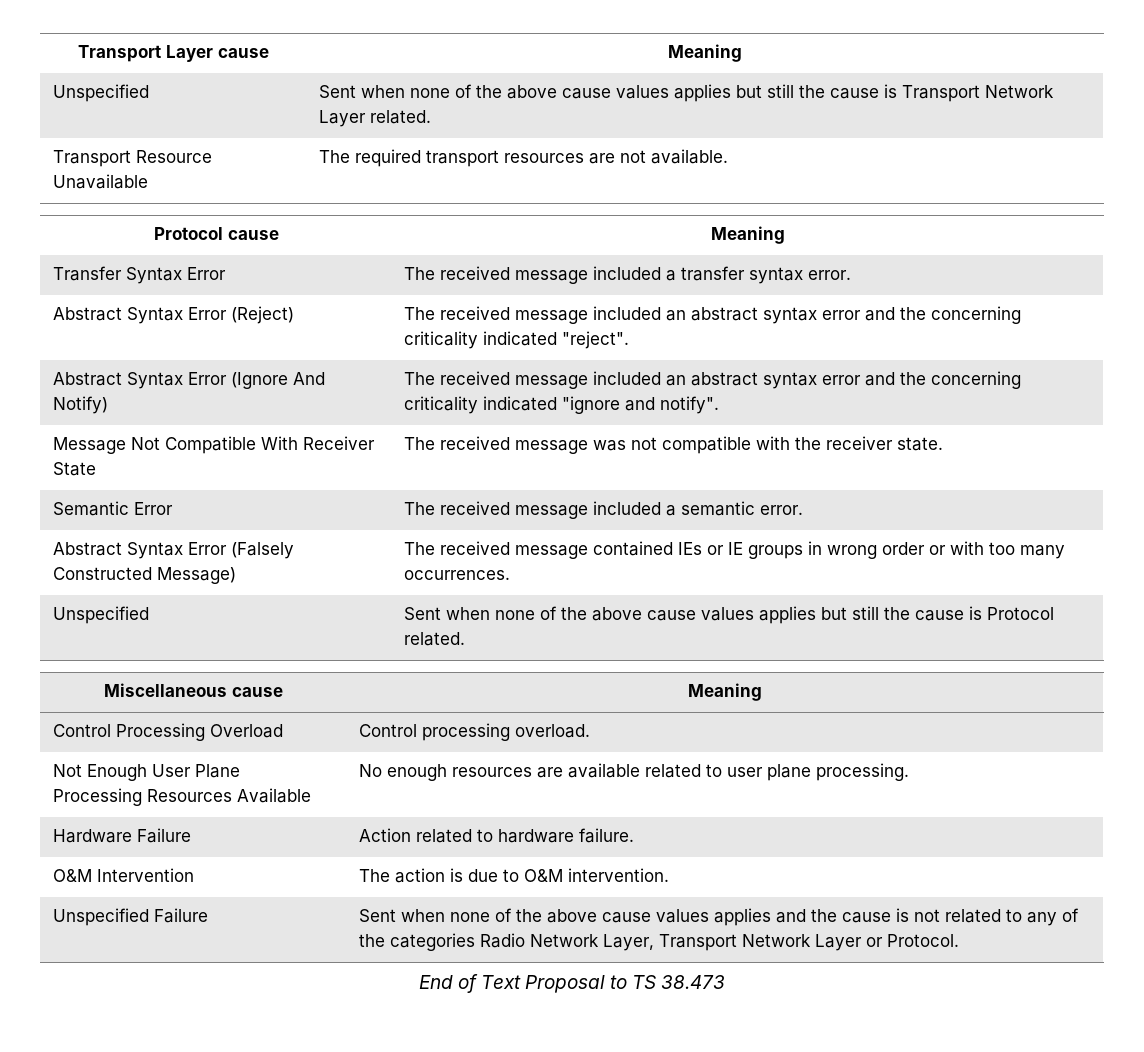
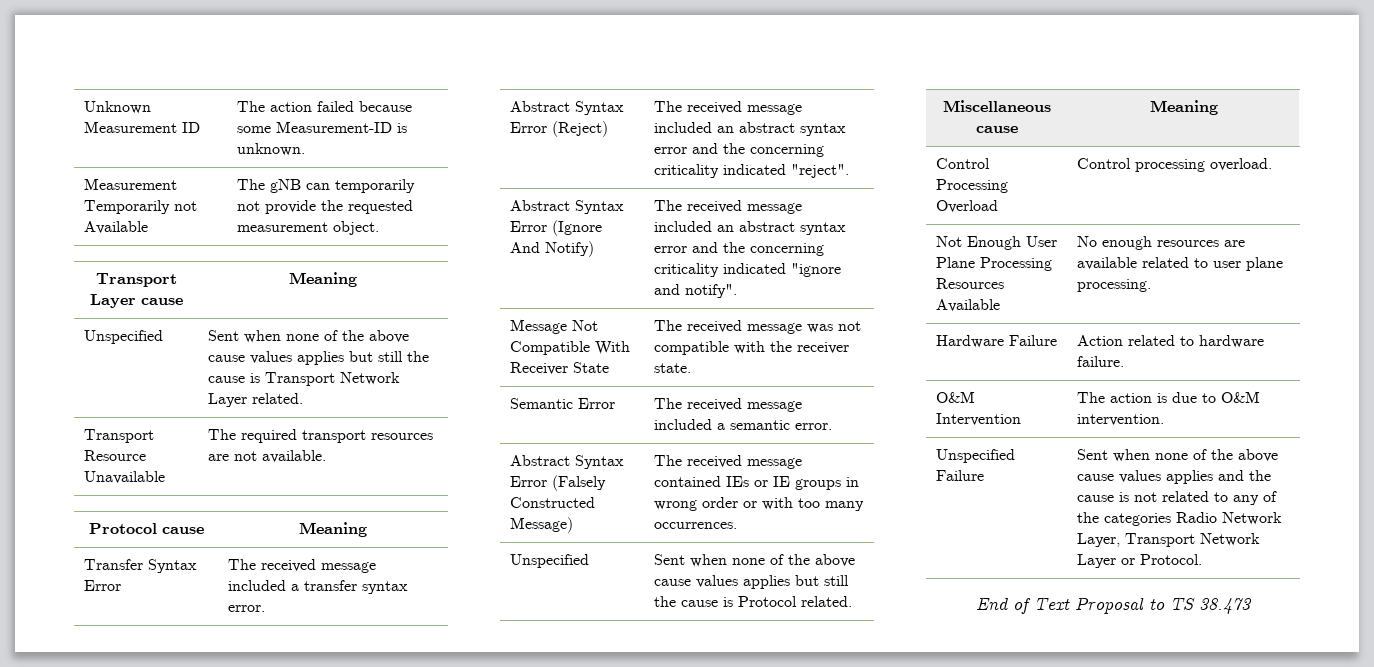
(78, 53) none -> [84,101,152,114] [84,121,201,133] [237,101,413,112] [237,121,408,133] [237,143,306,156] [84,178,178,190] [84,200,198,214] [84,221,149,234] [237,179,416,193] [237,200,414,214] [237,221,380,235] Unknown Measurement ID | The action failed because some Measurement-ID is unknown. // Measurement Temporarily not Available | The gNB can temporarily not provide the requested measurement object. //

